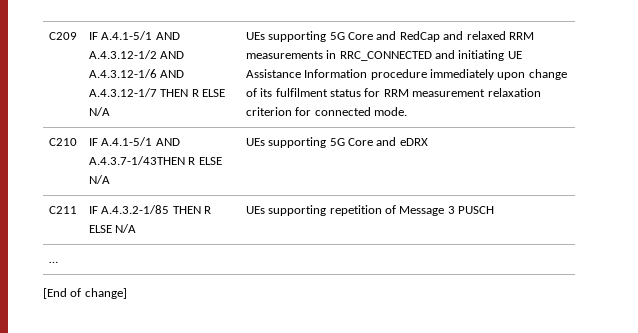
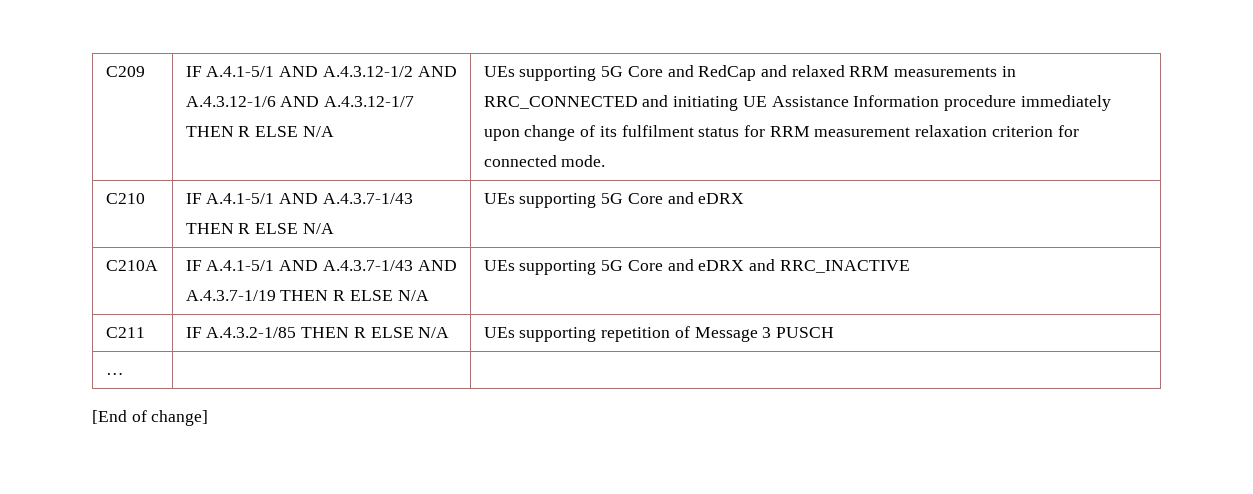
[88,156,222,165] [88,175,110,184] [245,137,428,148] A.4.3.7-1/43THEN R ELSE N/A | UEs supporting 5G Core and eDRX -> [322,193,413,204] [185,223,334,234] [483,192,745,208] [105,260,158,271] [185,260,457,271] [185,290,429,301] [483,259,910,275] A.4.3.7-1/43 THEN R ELSE N/A | UEs supporting 5G Core and eDRX // C210A | IF A.4.1-5/1 AND A.4.3.7-1/43 AND A.4.3.7-1/19 THEN R ELSE N/A | UEs supporting 5G Core and eDRX and RRC_INACTIVE

